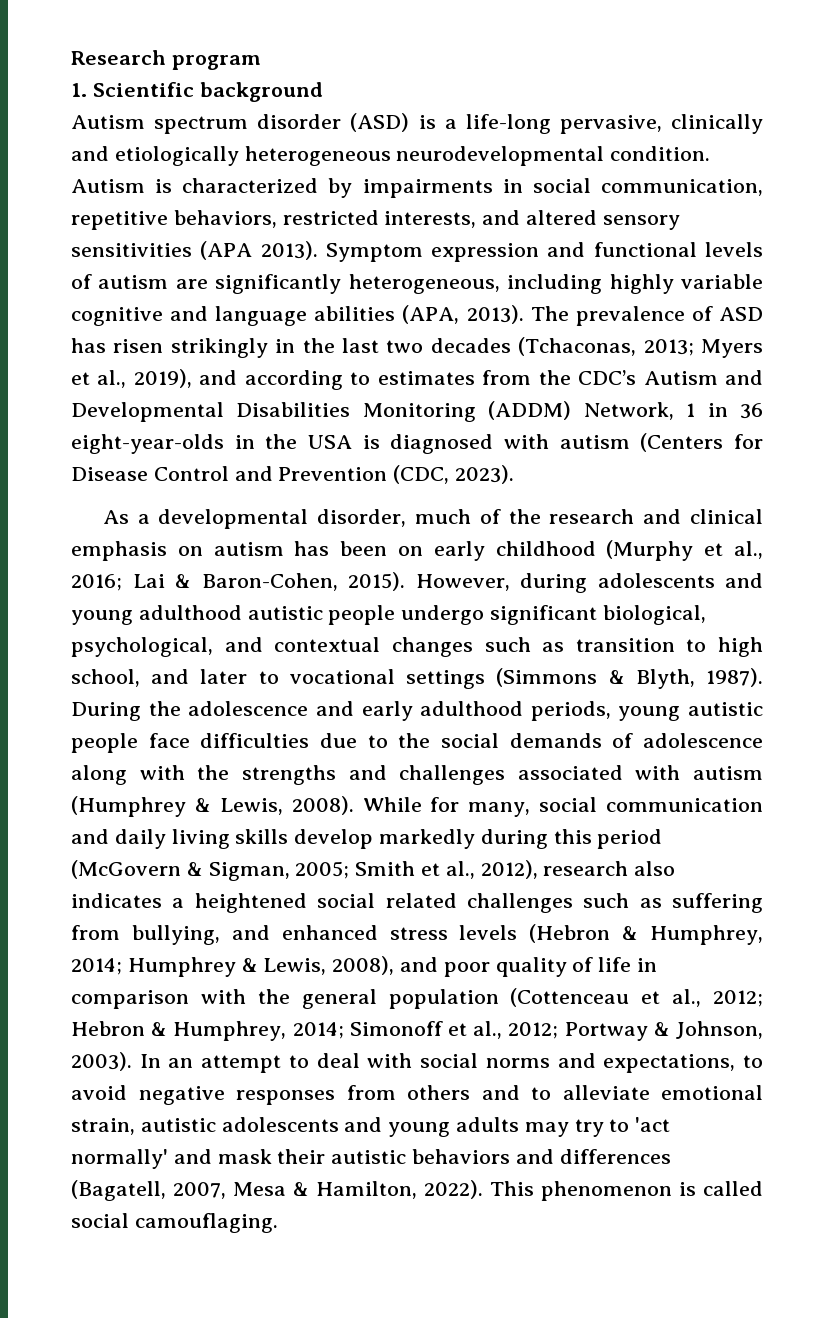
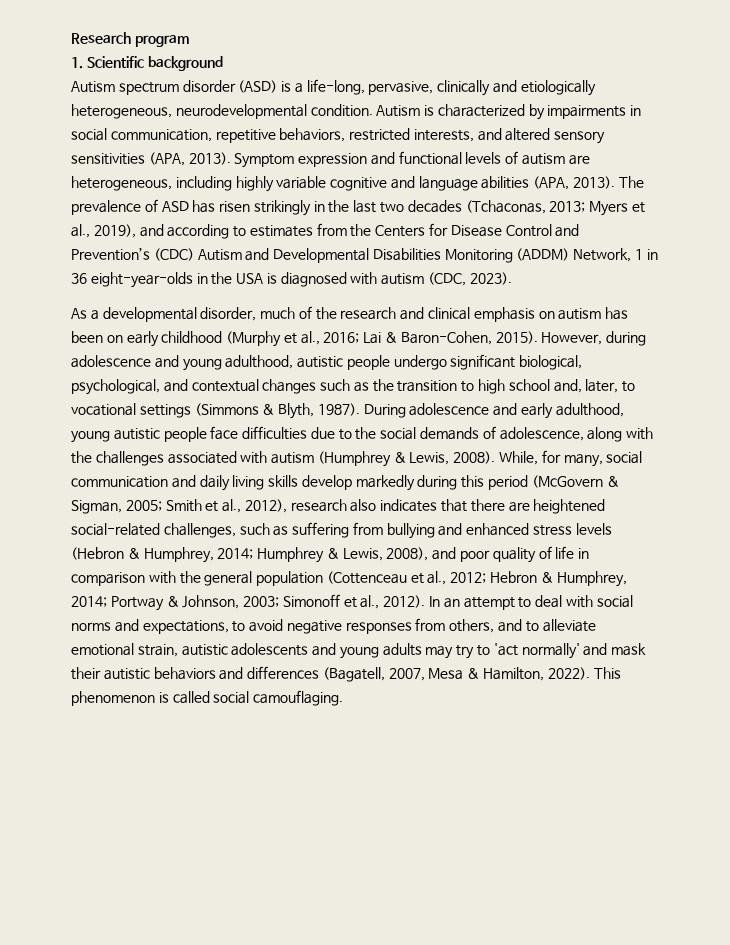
[465,114,551,134] life-long -> [306,79,365,95] life-long,
[244,146,391,166] heterogeneous -> [71,104,172,119] heterogeneous,
[200,241,253,260] (APA -> [148,152,185,166] (APA,
[215,274,342,294] significantly -> (590, 160) none
[578,370,637,385] CDC’s -> [375,223,580,237] [71,247,194,261] Centers for Disease Control and Prevention’s (CDC)
[640,433,763,452] [71,466,388,481] (Centers for Disease Control and Prevention -> (425, 279) none
[597,573,763,588] [71,605,242,625] adolescents and young adulthood -> [71,355,294,371] adolescence and young adulthood,
(565, 647) none -> [372,379,394,392] the
[71,669,248,687] school, and later -> [508,379,619,393] school and, later,
[148,701,181,716] the -> (406, 411) none
[420,701,611,721] adulthood periods, -> [555,403,624,417] adulthood,
[643,733,763,748] adolescence -> [499,427,584,441] adolescence,
[241,765,387,785] strengths and -> (92, 457) none
[362,797,422,812] While -> [499,451,539,465] While,
[172,893,573,913] a heightened social related challenges -> [441,499,606,514] [71,523,236,538] that there are heightened social-related challenges,
[131,925,220,945] bullying, -> [386,523,435,539] bullying
[349,1021,763,1041] [71,1052,132,1071] Simonoff et al., 2012; Portway & Johnson, 2003). -> [110,594,426,611] Portway & Johnson, 2003; Simonoff et al., 2012).
[407,1085,470,1100] others -> [449,619,495,633] others,

